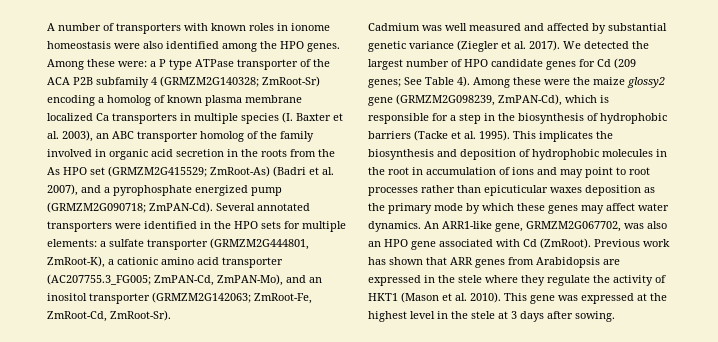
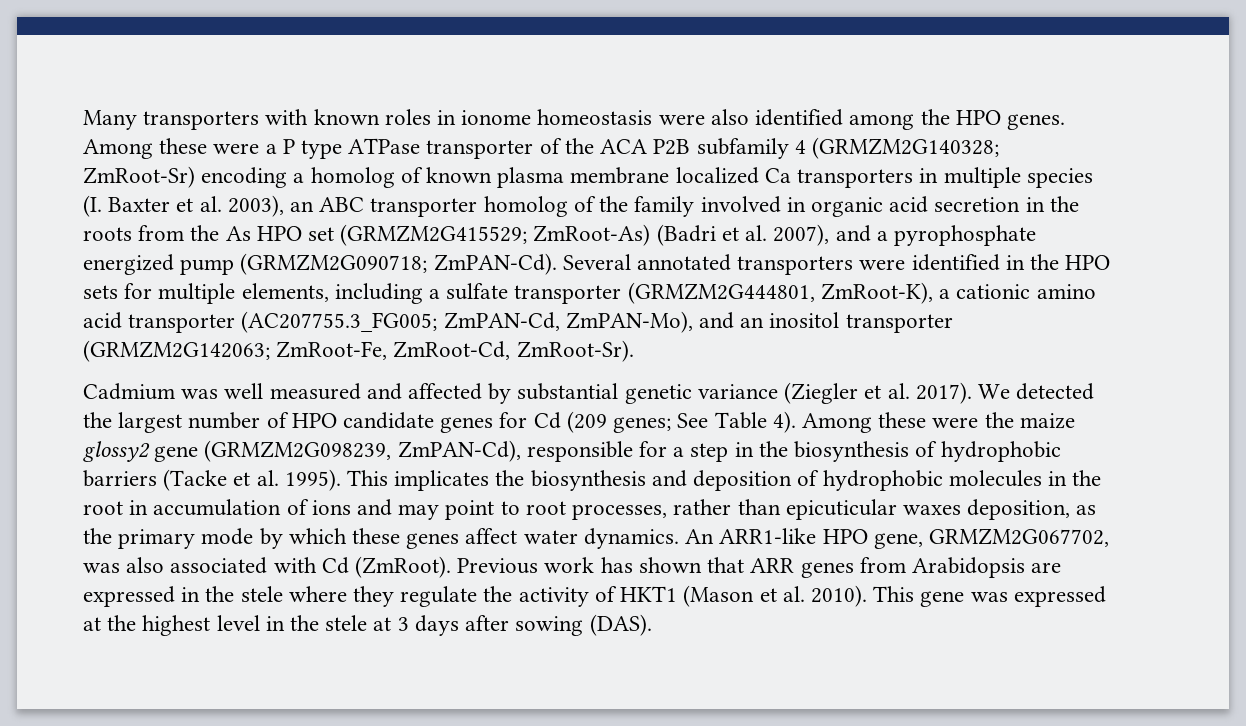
[47,23,114,31] A number of -> [83,110,137,130] Many
[118,61,147,67] were: -> [213,143,260,154] were
[47,239,97,247] elements: -> [241,283,423,304] elements, including
[565,95,609,103] which is -> (521, 451) none
[368,187,418,196] processes -> [572,504,668,520] processes,
[585,185,641,196] deposition -> [967,499,1071,520] deposition,
[581,205,604,214] may -> (460, 541) none
(492, 225) none -> [822,529,868,544] HPO
[368,239,436,250] an HPO gene -> (165, 565) none
[575,311,615,322] sowing. -> [515,614,652,636] sowing (DAS).

